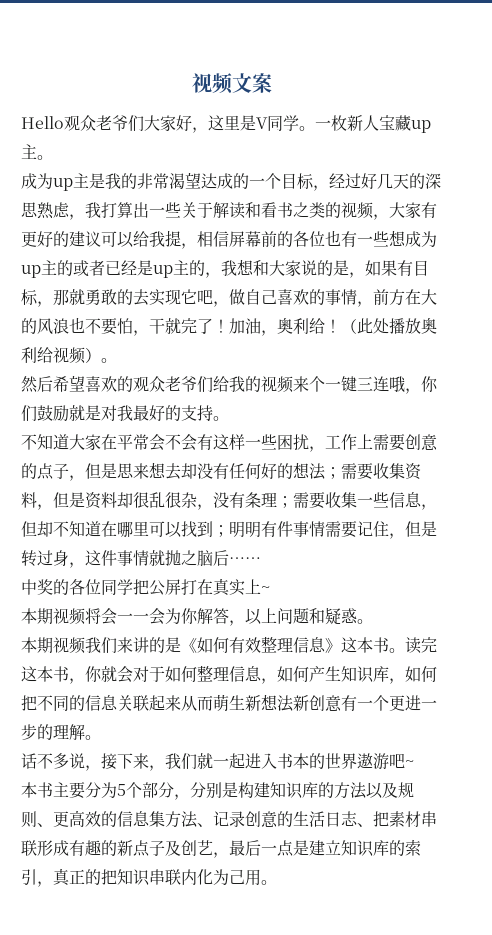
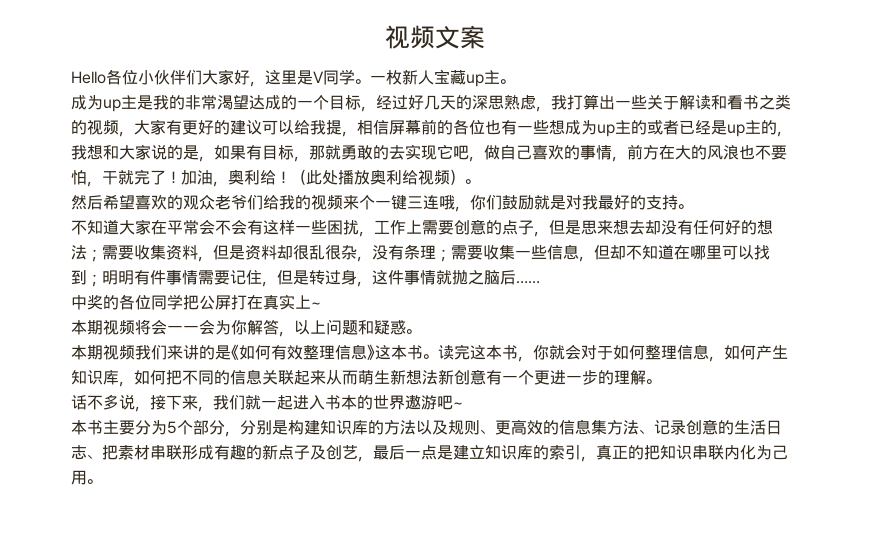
[64,115,128,131] 观众老爷 -> [106,69,186,85] 各位小伙伴

